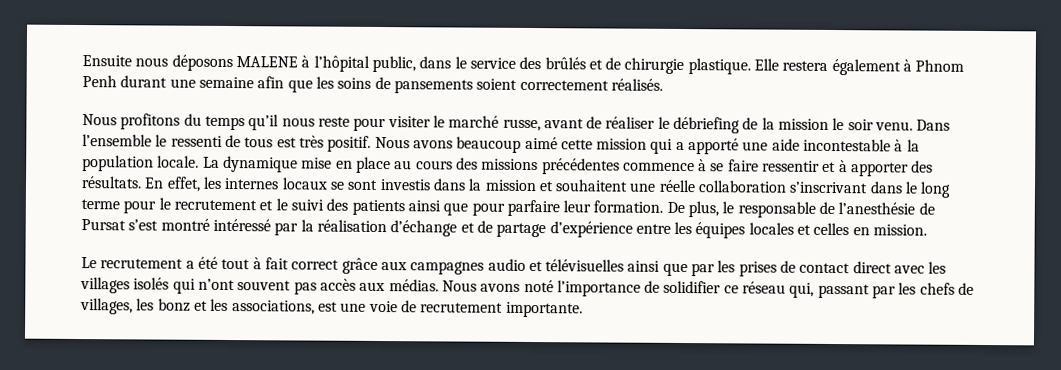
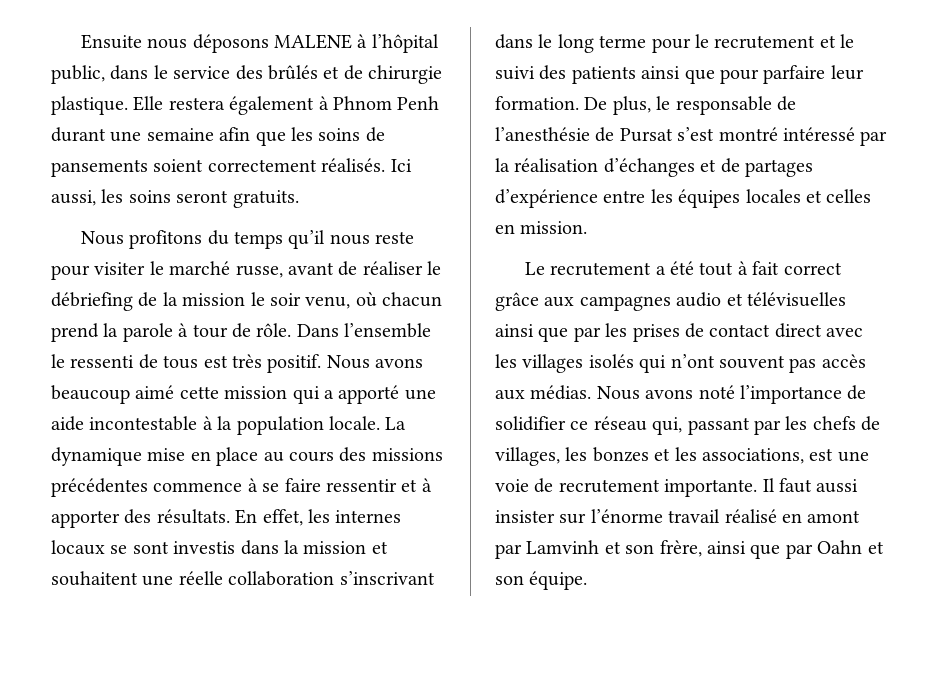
(663, 84) none -> [390,159,412,172] [51,189,299,208] Ici aussi, les soins seront gratuits.
[875,121,914,131] venu. -> [305,292,443,309] [51,323,292,342] venu, où chacun prend la parole à tour de rôle.
[390,220,547,238] d’échange et de partage -> [603,158,813,177] d’échanges et de partages
[157,298,191,312] bonz -> [592,447,649,462] bonzes
(583, 309) none -> [762,478,859,493] [495,509,861,524] [495,540,884,559] [495,571,588,590] Il faut aussi insister sur l’énorme travail réalisé en amont par Lamvinh et son frère, ainsi que par Oahn et son équipe.

